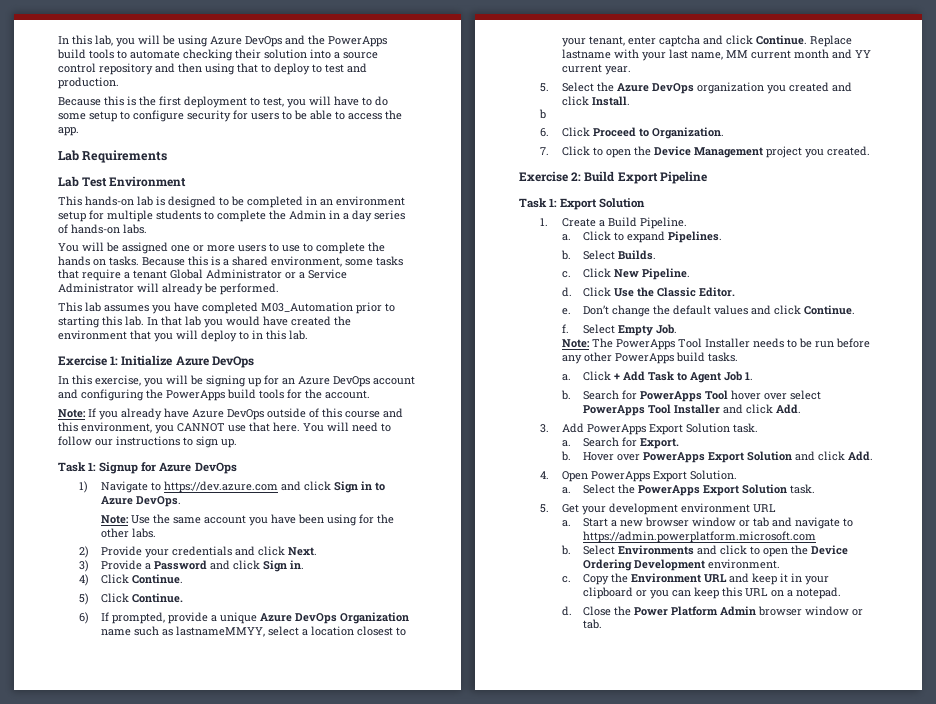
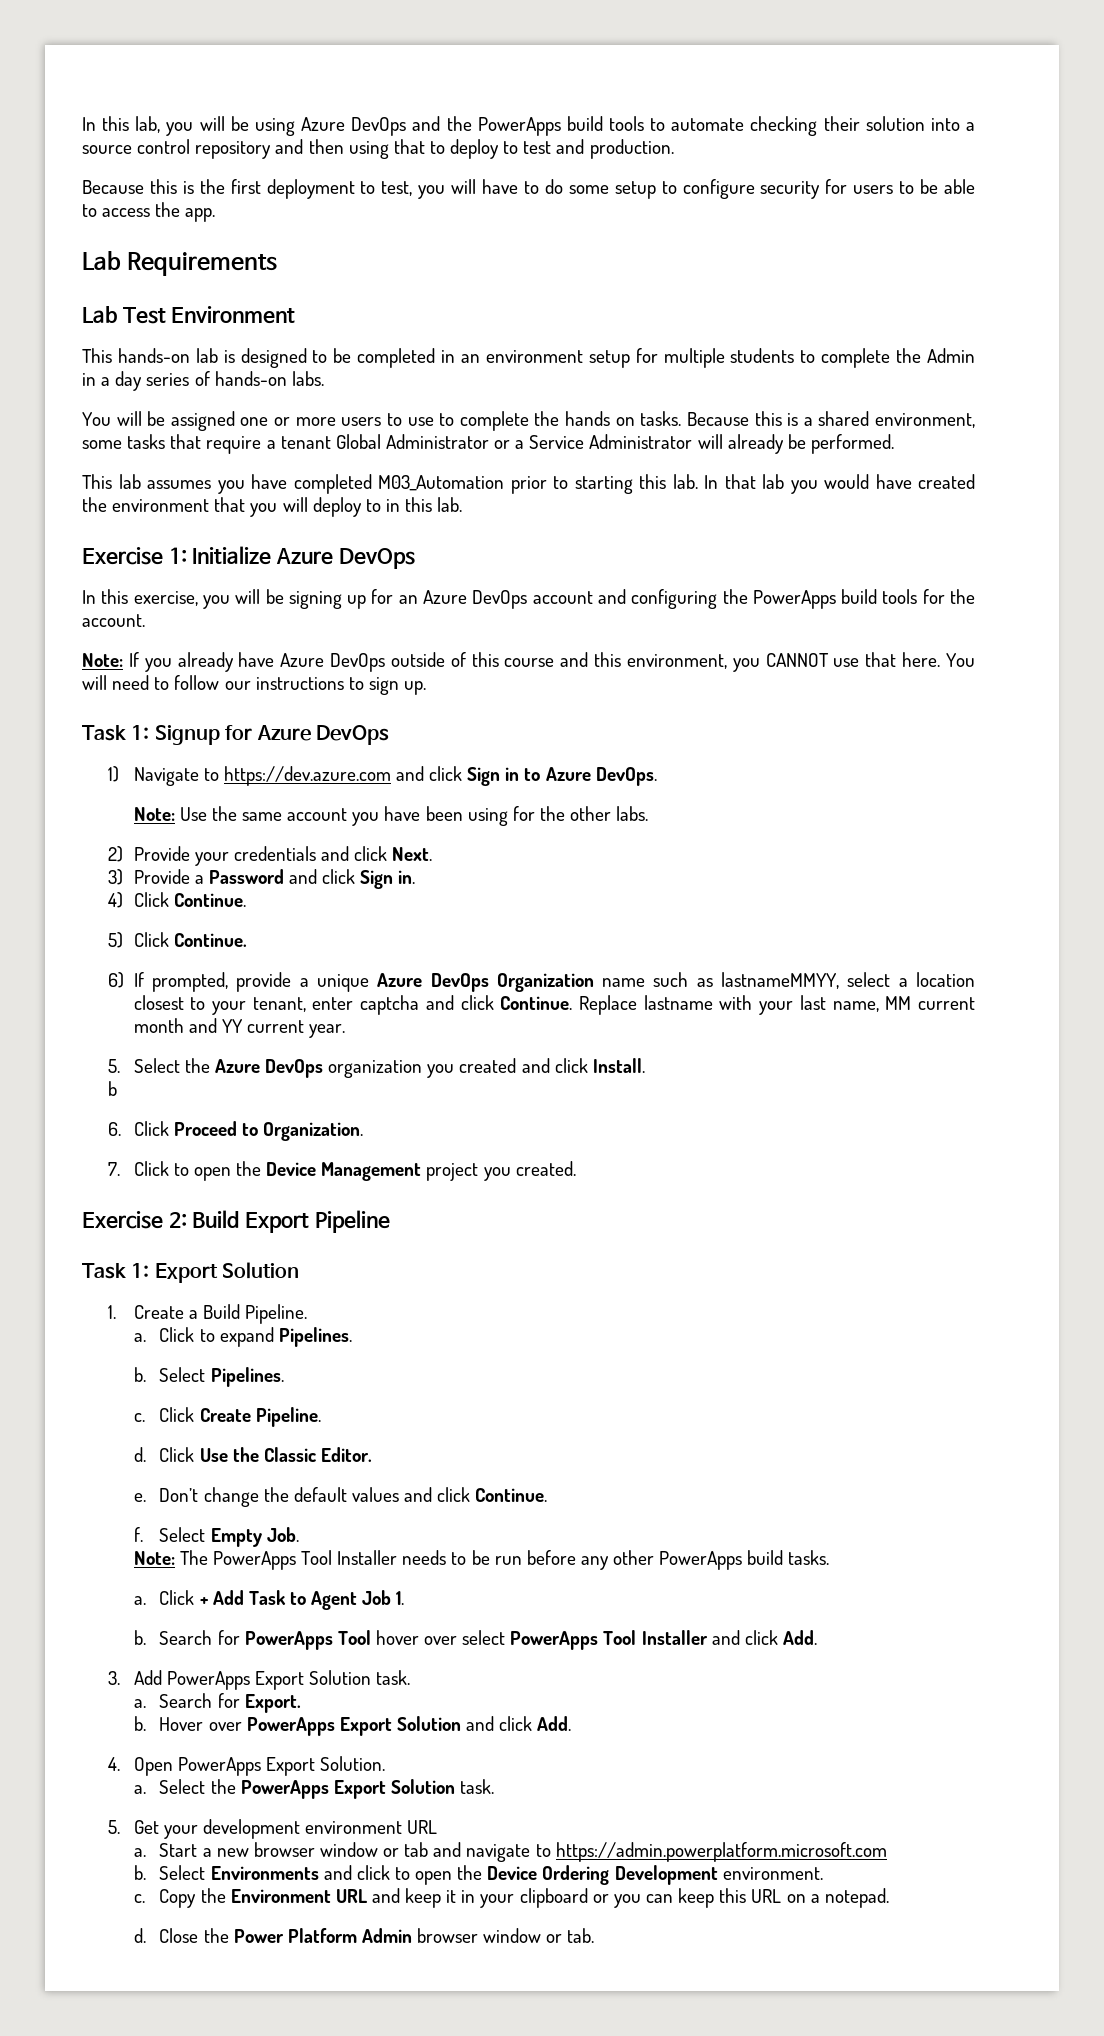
[618,250,657,260] Builds. -> [210,1367,284,1387] Pipelines.
[614,269,640,278] New -> [199,1408,251,1422] Create

